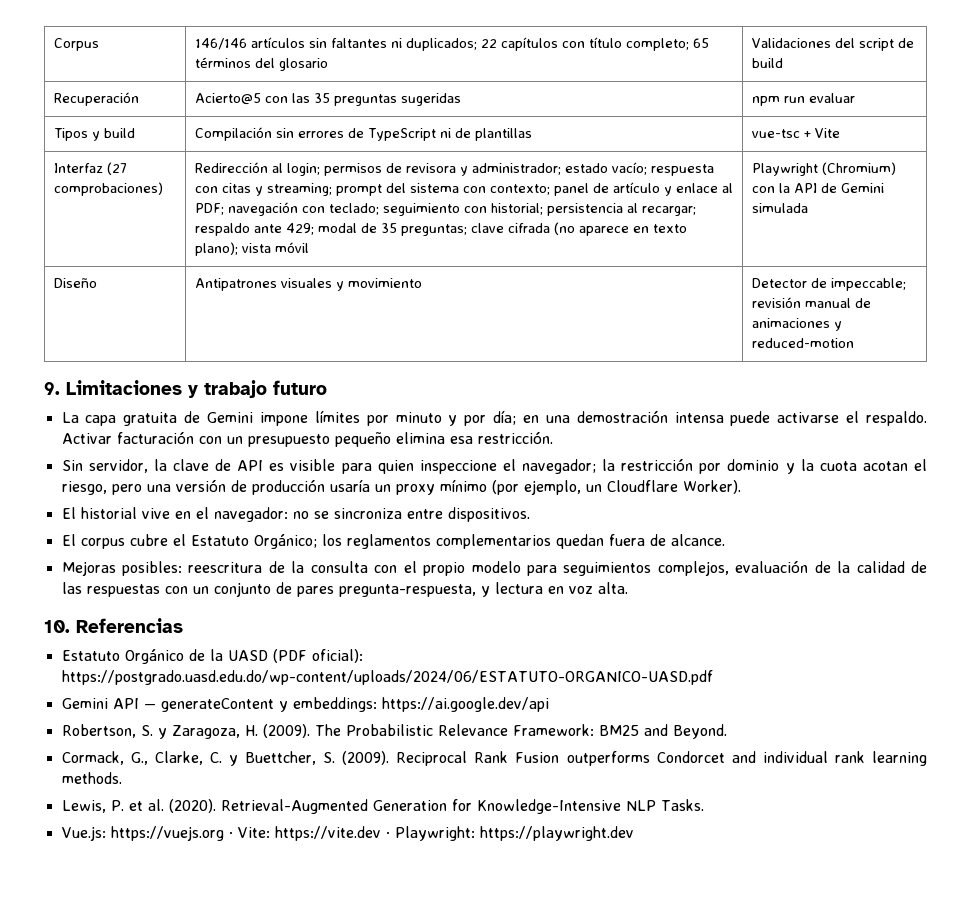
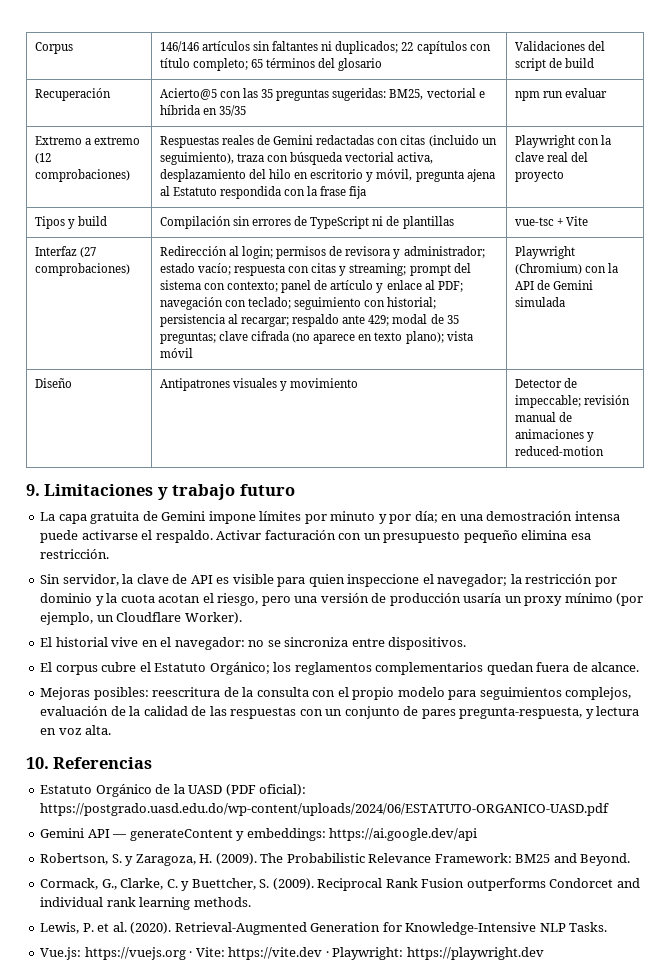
[400,93,461,106] [751,93,855,106] sugeridas | npm run evaluar -> [332,88,485,101] [159,105,247,116] [514,88,608,101] [34,136,141,145] [34,153,51,164] [34,169,130,182] [159,135,497,148] [159,152,434,165] [159,169,495,182] [159,186,367,199] [514,135,612,148] [514,152,589,162] [514,170,564,182] sugeridas: BM25, vectorial e híbrida en 35/35 | npm run evaluar // Extremo a extremo (12 comprobaciones) | Respuestas reales de Gemini redactadas con citas (incluido un seguimiento), traza con búsqueda vectorial activa, desplazamiento del hilo en escritorio y móvil, pregunta ajena al Estatuto respondida con la frase fija | Playwright con la clave real del proyecto

